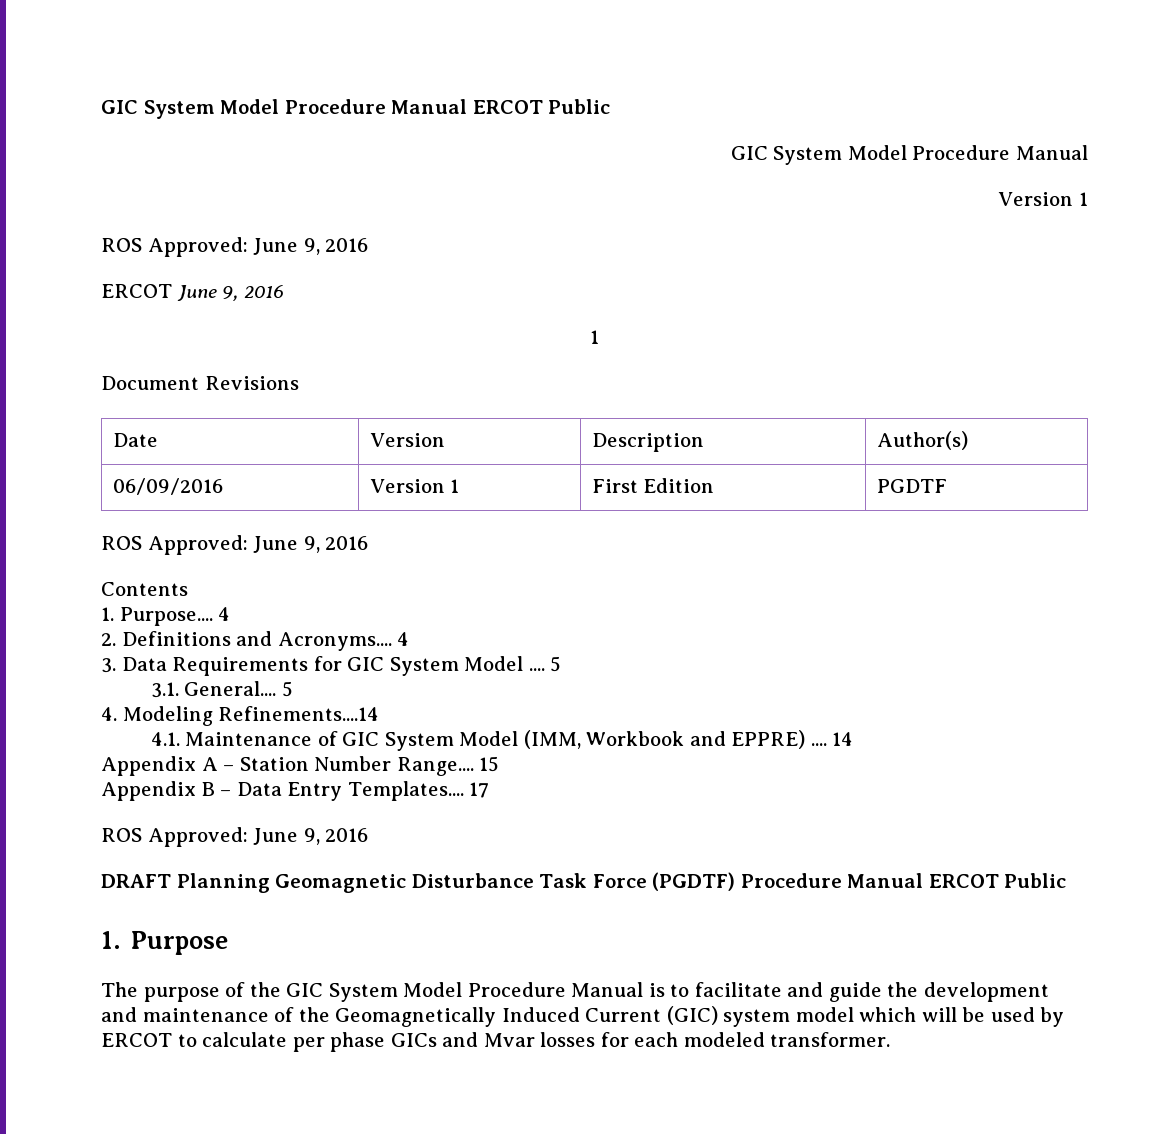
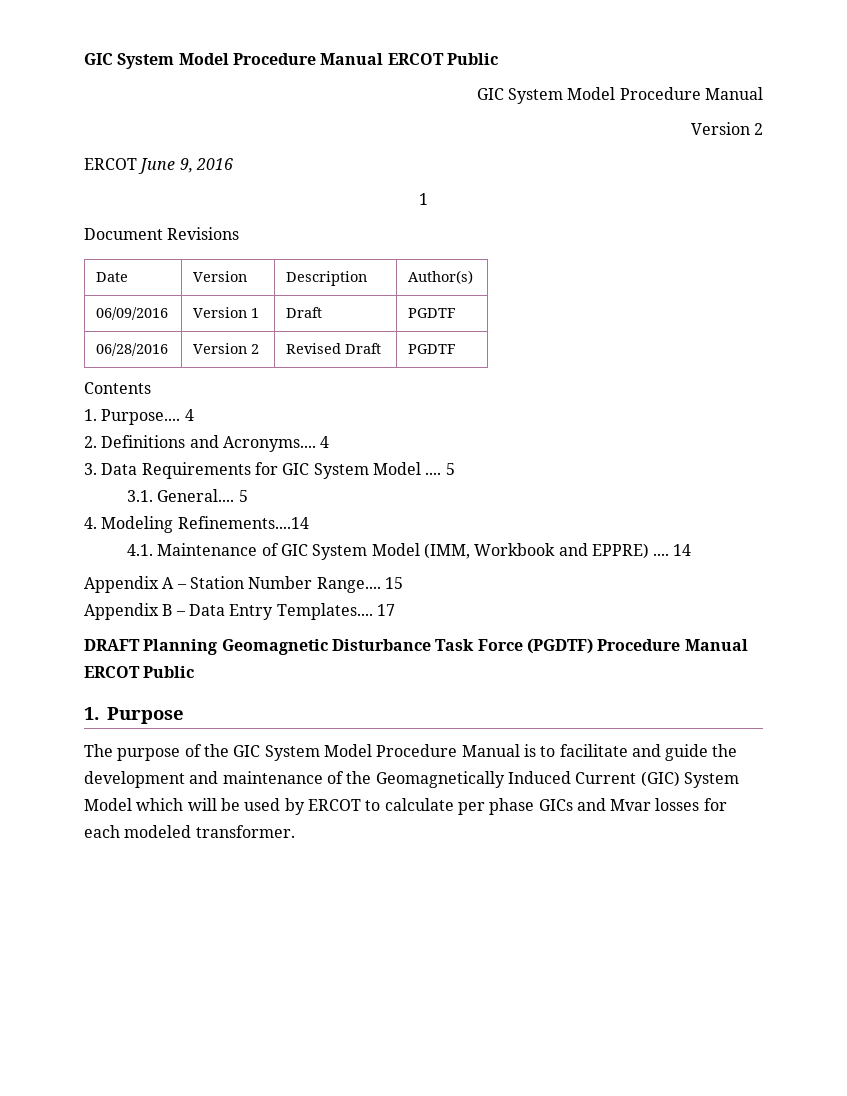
[1079,192,1088,206] [101,237,369,257] 1 // ROS Approved: June 9, 2016 -> [754,123,764,135] 2
[591,478,715,493] [876,479,947,493] [101,535,369,555] First Edition | PGDTF // ROS Approved: June 9, 2016 -> [286,307,323,318] [408,308,457,318] [96,343,169,356] [193,343,260,354] [286,343,382,354] [408,344,457,354] Draft | PGDTF // 06/28/2016 | Version 2 | Revised Draft | PGDTF
[101,827,369,847] // ROS Approved: June 9, 2016 -> (395, 610) none
[723,1007,854,1027] system model -> [683,772,739,788] [84,798,132,811] System Model

